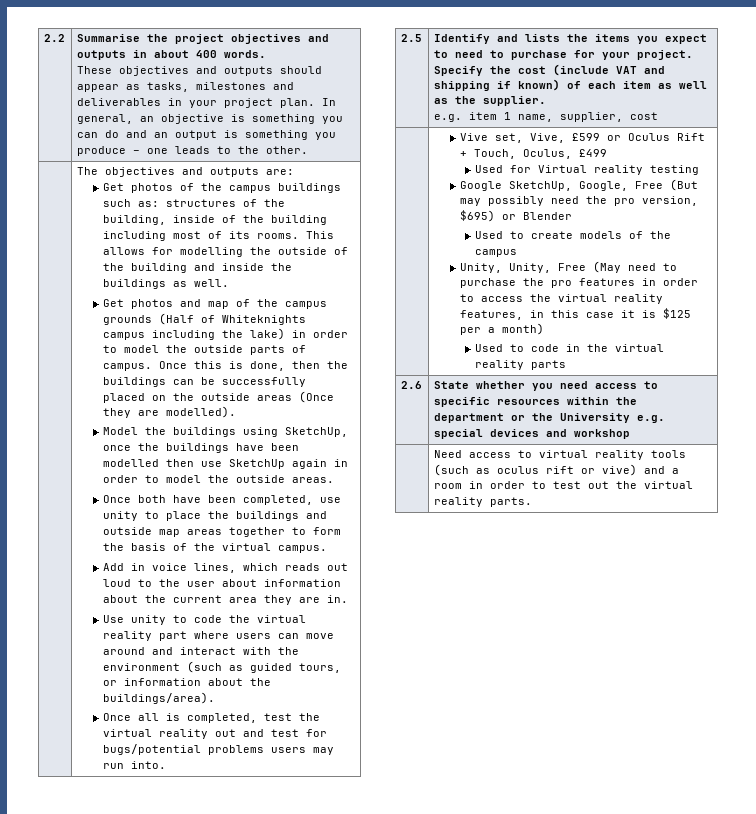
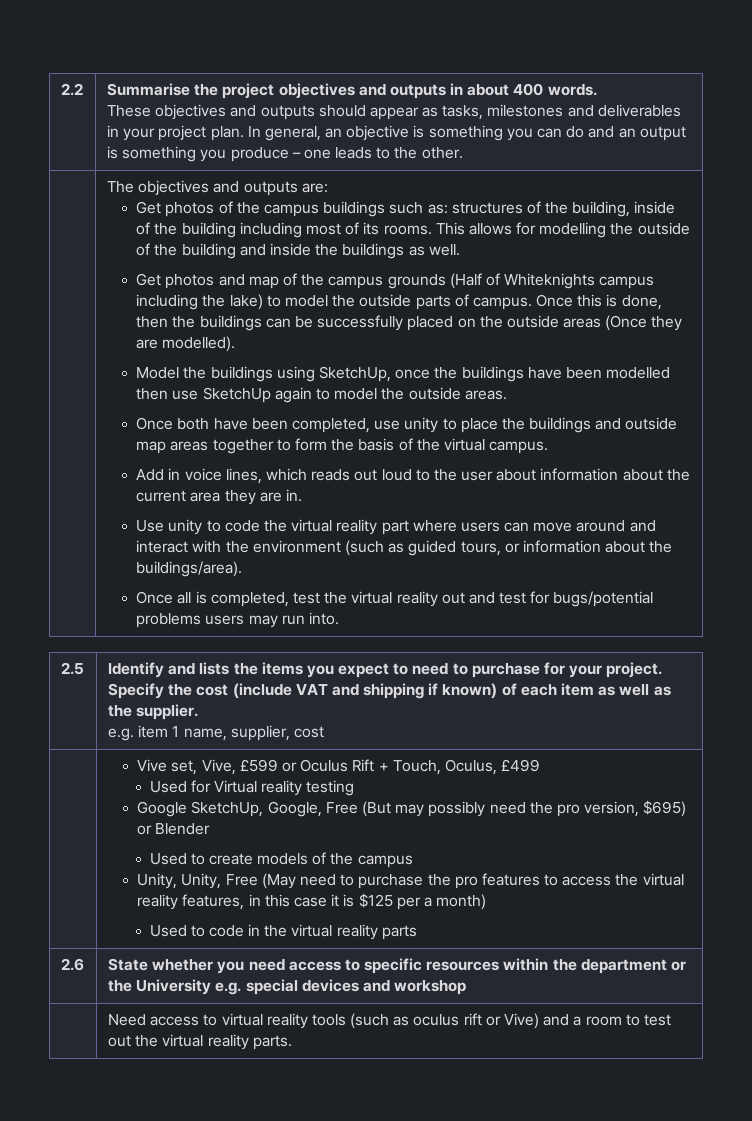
[292,330,349,338] in order -> (263, 302) none
[334,459,349,467] [103,475,139,483] in order -> (312, 395) none
[642,278,699,286] in order -> (540, 879) none
[601,464,637,476] vive) -> [504,1013,540,1029] Vive)
[468,481,525,489] in order -> (622, 1021) none

